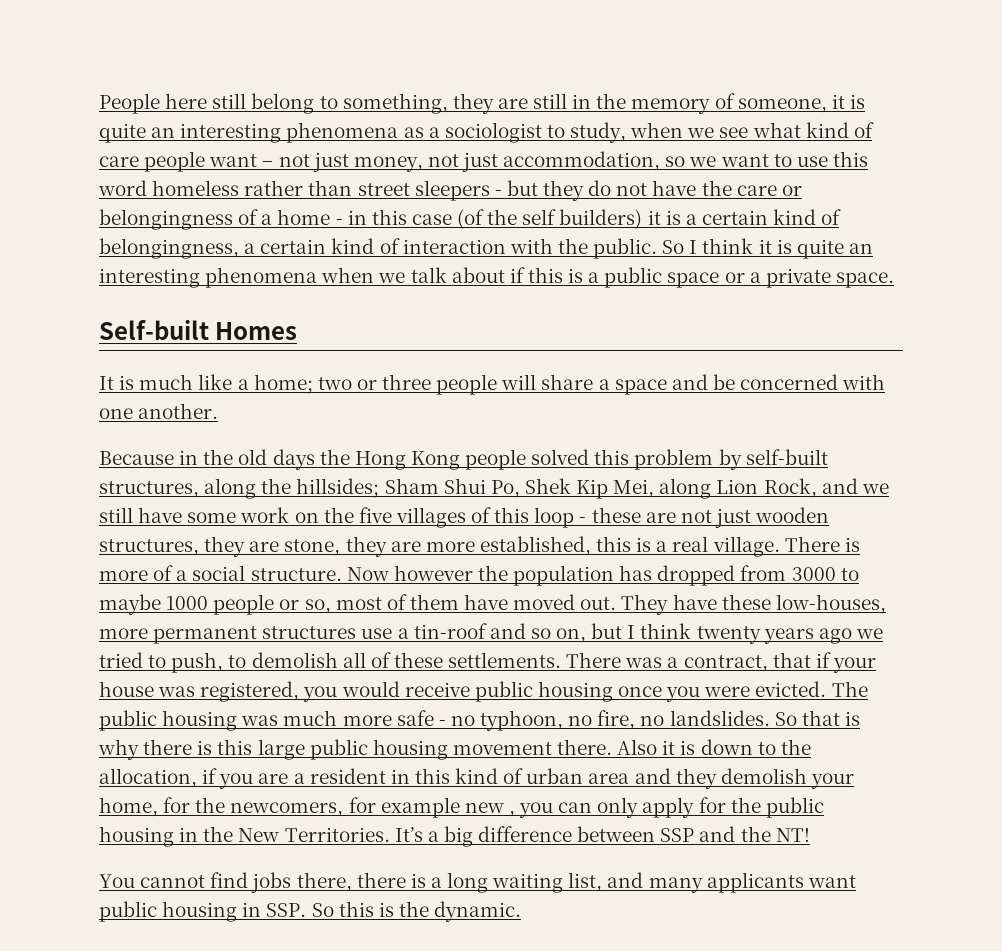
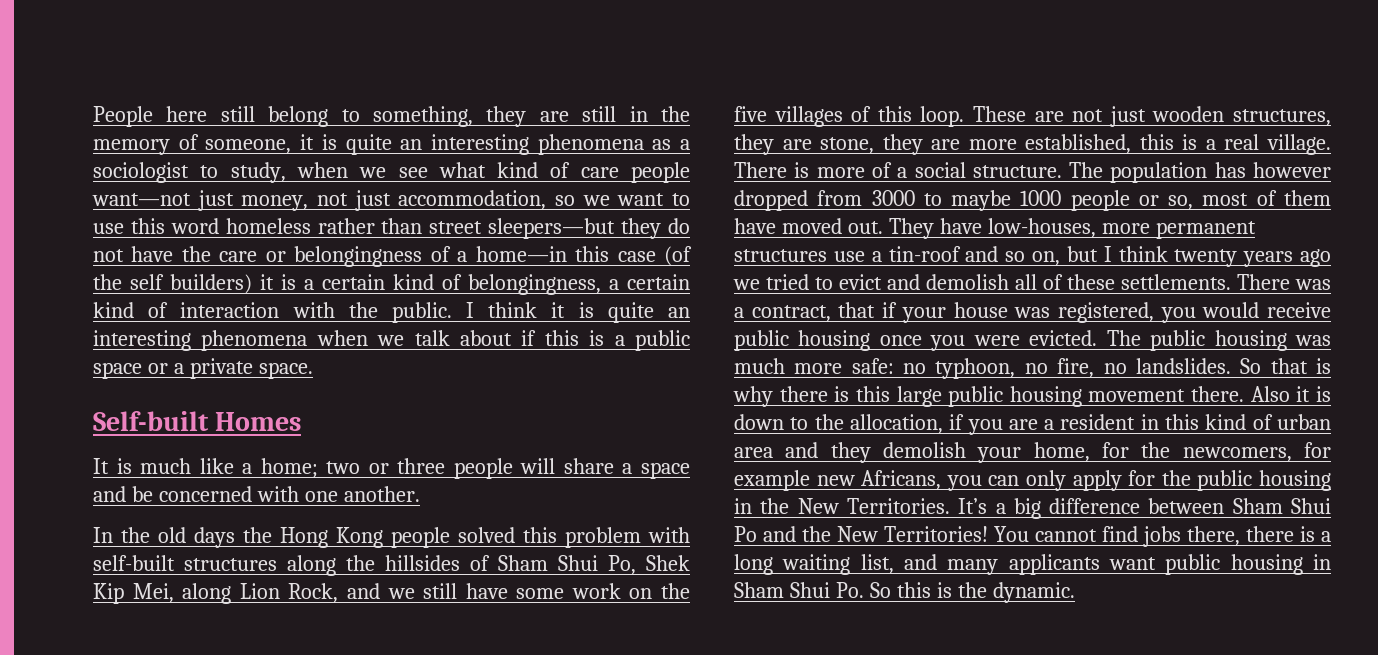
[209,154,310,167] want – not -> [92,193,191,206] want—not
[414,180,538,201] sleepers - but -> [488,218,616,239] sleepers—but
[277,209,367,225] home - in -> [475,246,567,262] home—in
[662,240,685,254] So -> (452, 312) none
[99,450,199,465] Because in -> [93,527,113,543] In
[718,449,828,470] [99,478,380,499] by self-built structures, along the hillsides; -> [648,527,690,543] [93,555,490,576] with self-built structures along the hillsides of
[534,507,641,528] loop - these -> [920,106,1026,127] loop. These
[346,565,508,581] Now however the -> [1069,162,1104,178] The
(653, 573) none -> [1253,162,1331,178] however
[721,594,771,610] these -> (982, 226) none
[171,652,247,673] push, to -> [839,274,920,290] evict and
[396,710,446,726] safe - -> [851,358,894,374] safe:
[508,811,515,817] , -> [861,470,942,490] Africans,
[660,826,810,842] SSP and the NT! // -> [1232,498,1331,514] [734,526,988,542] Sham Shui Po and the New Territories!
[266,903,307,917] SSP. -> [734,582,864,598] Sham Shui Po.

